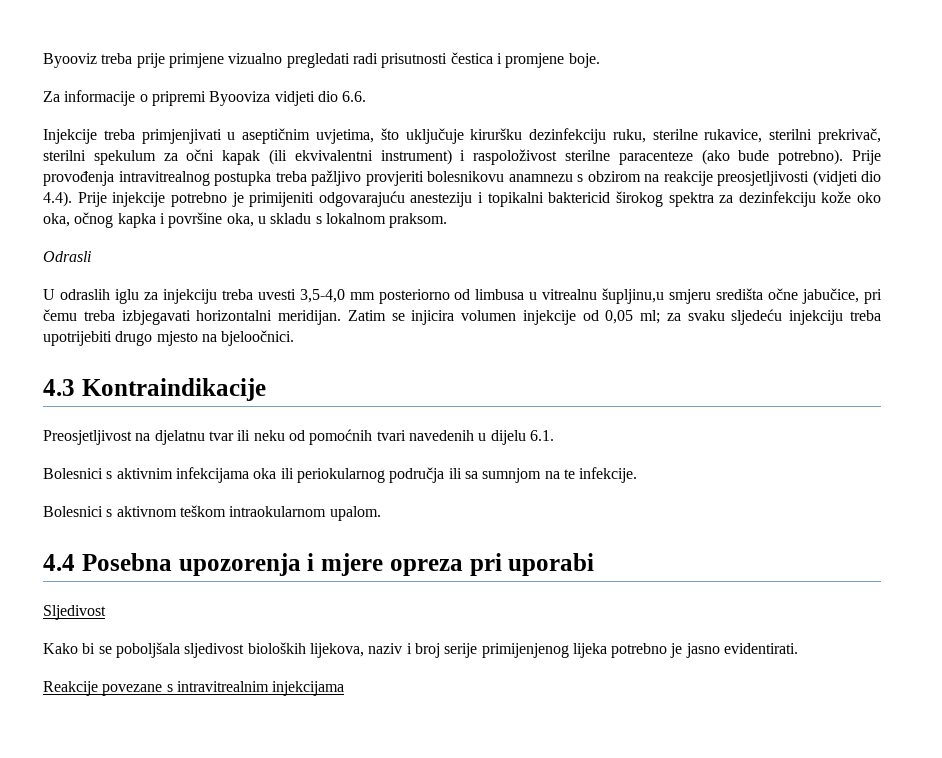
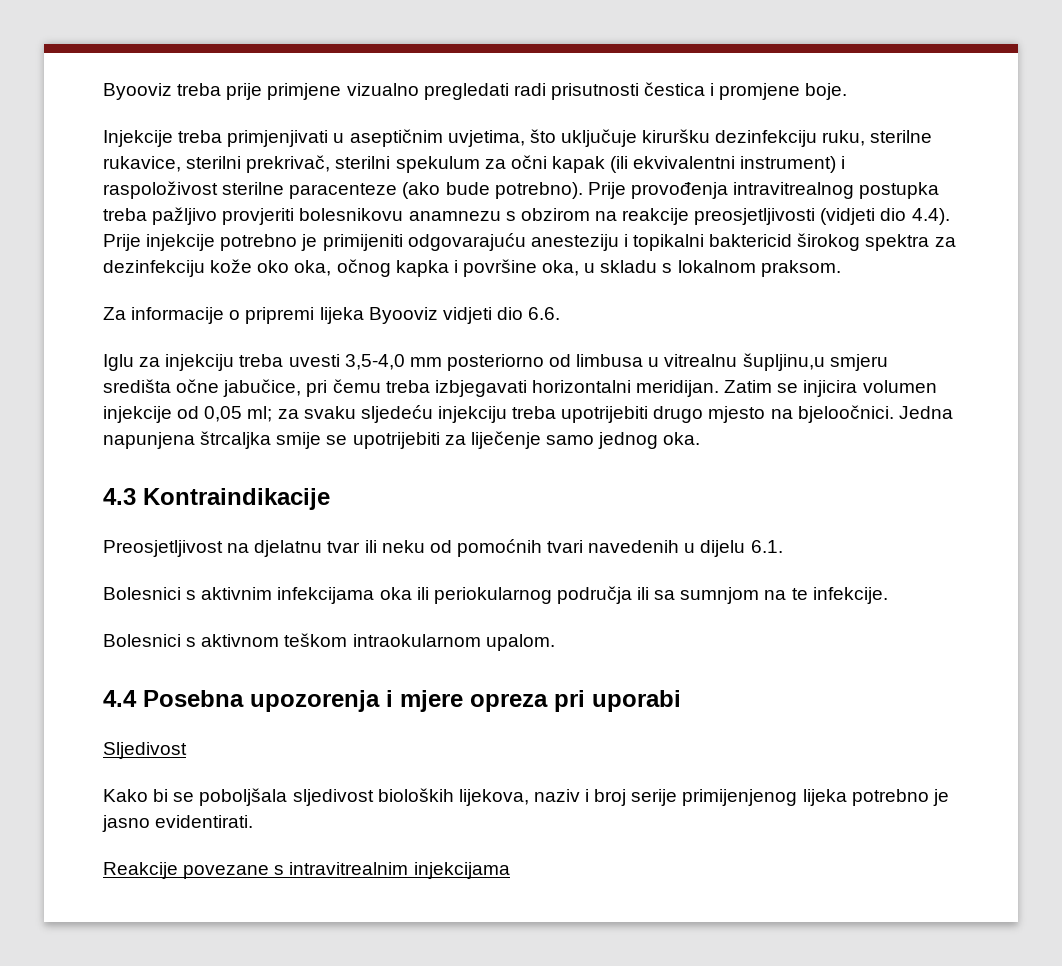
[43,90,367,106] // Za informacije o pripremi Byooviza vidjeti dio 6.6. -> (848, 91) none
[43,251,91,262] [43,289,139,304] Odrasli // U odraslih iglu -> [103,307,561,324] [103,354,134,371] Za informacije o pripremi lijeka Byooviz vidjeti dio 6.6. // Iglu
(295, 338) none -> [898,406,953,419] [103,431,701,449] Jedna napunjena štrcaljka smije se upotrijebiti za liječenje samo jednog oka.

